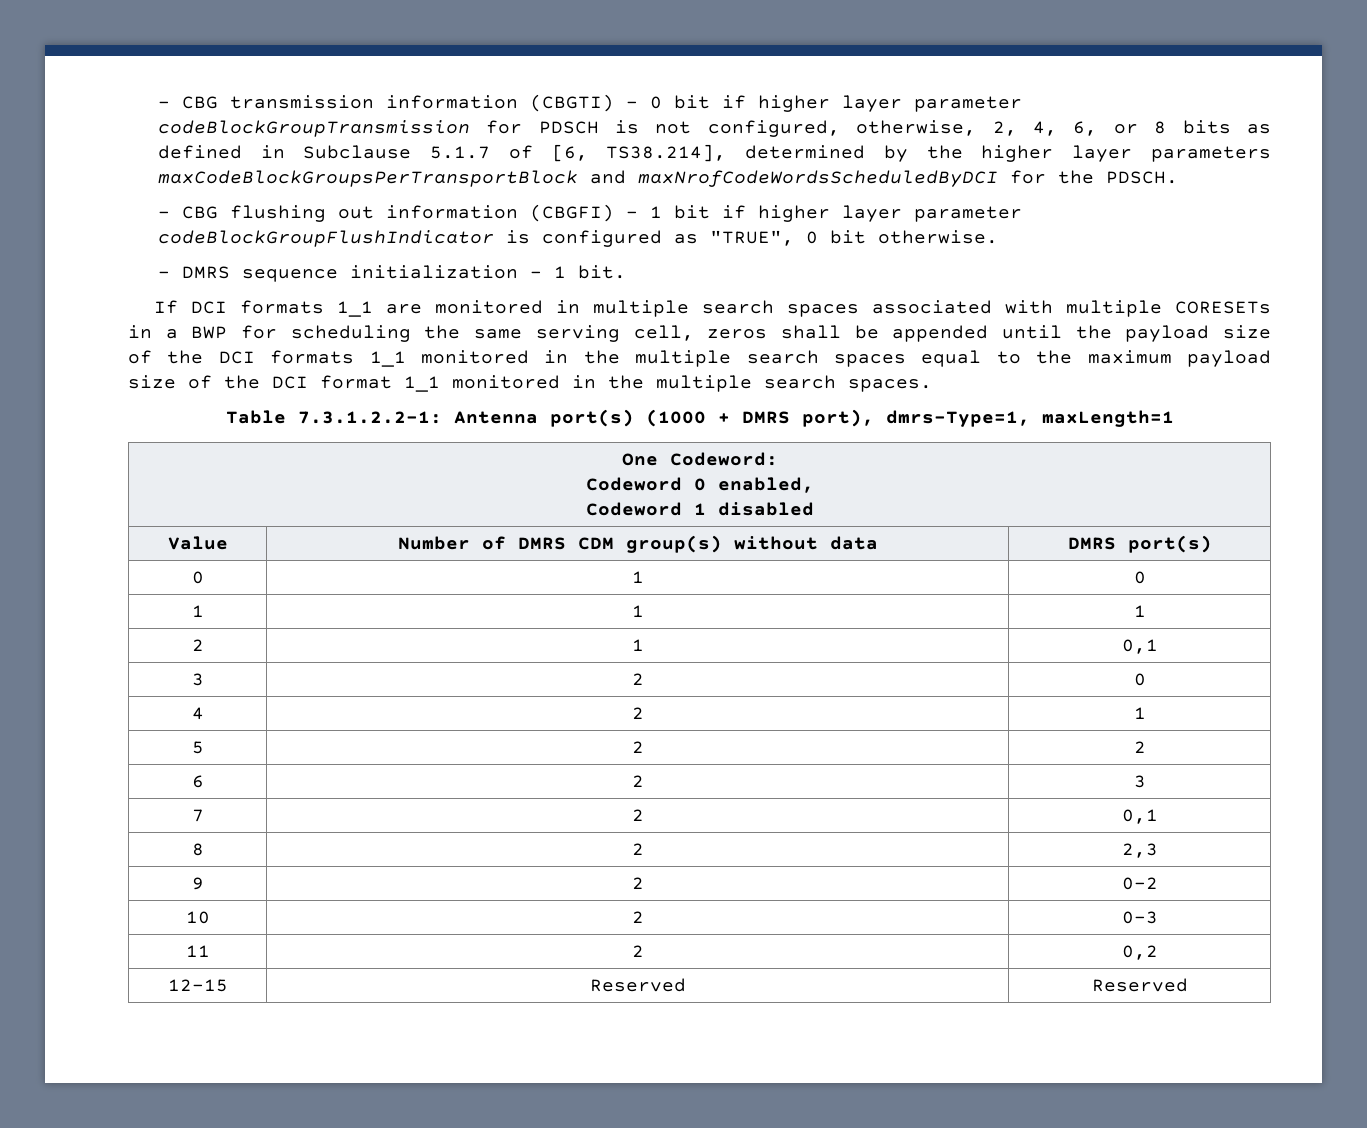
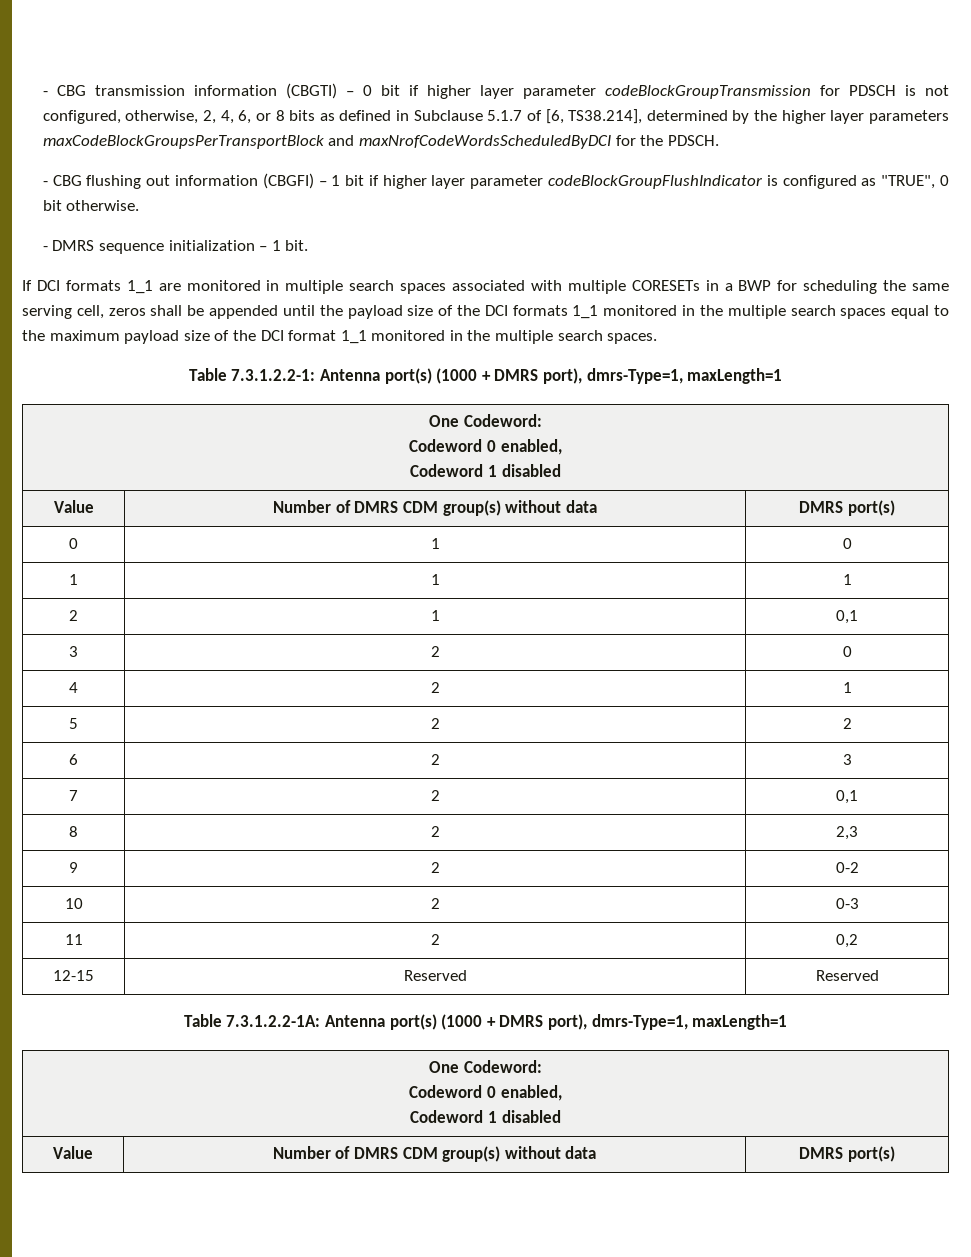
(1188, 985) none -> [183,1014,788,1030] [429,1060,542,1073] [409,1085,562,1101] [410,1110,561,1123] [53,1146,93,1159] [272,1146,597,1162] [799,1146,895,1162] // Table 7.3.1.2.2-1A: Antenna port(s) (1000 + DMRS port), dmrs-Type=1, maxLength=1 // One Codeword: // Codeword 0 enabled, // Codeword 1 disabled // Value | Number of DMRS CDM group(s) without data | DMRS port(s)

